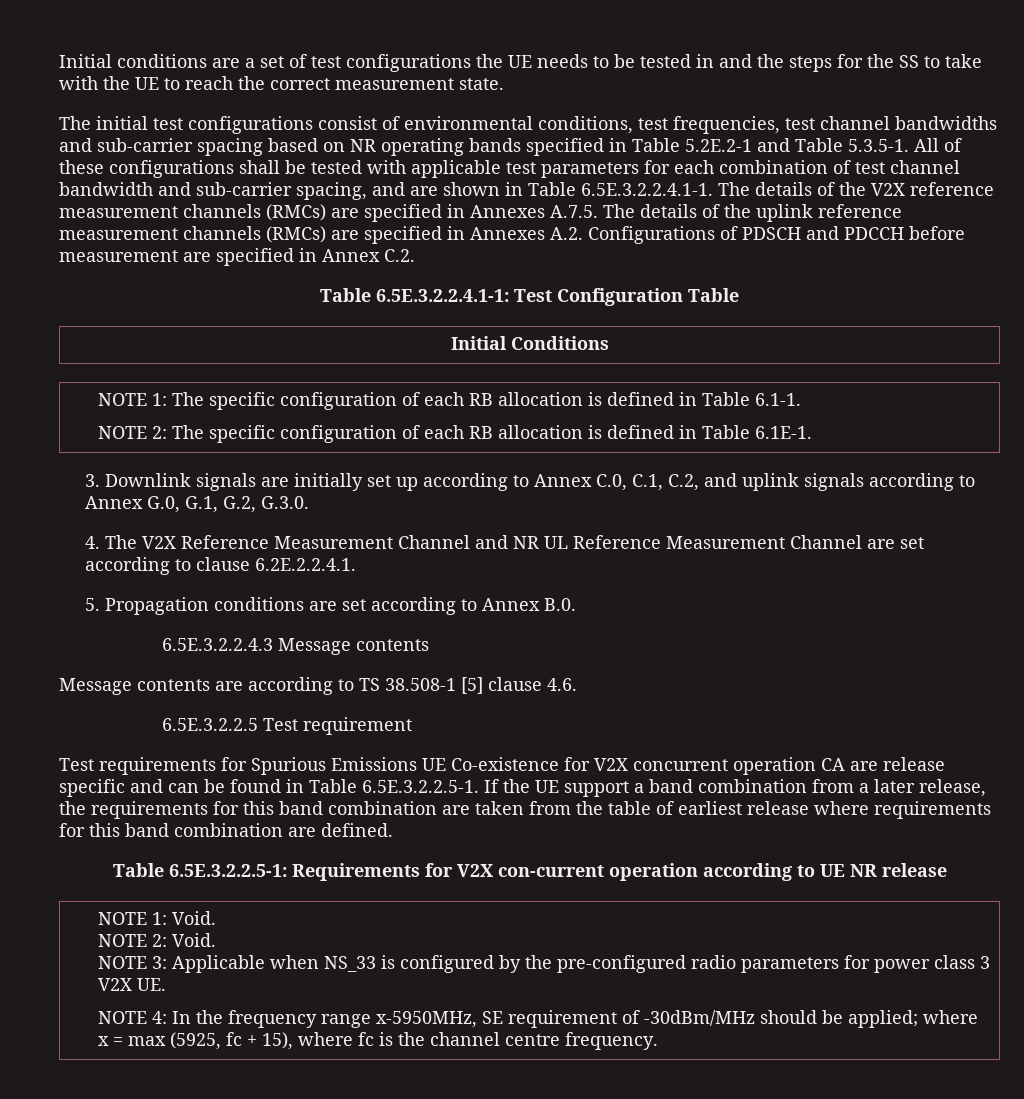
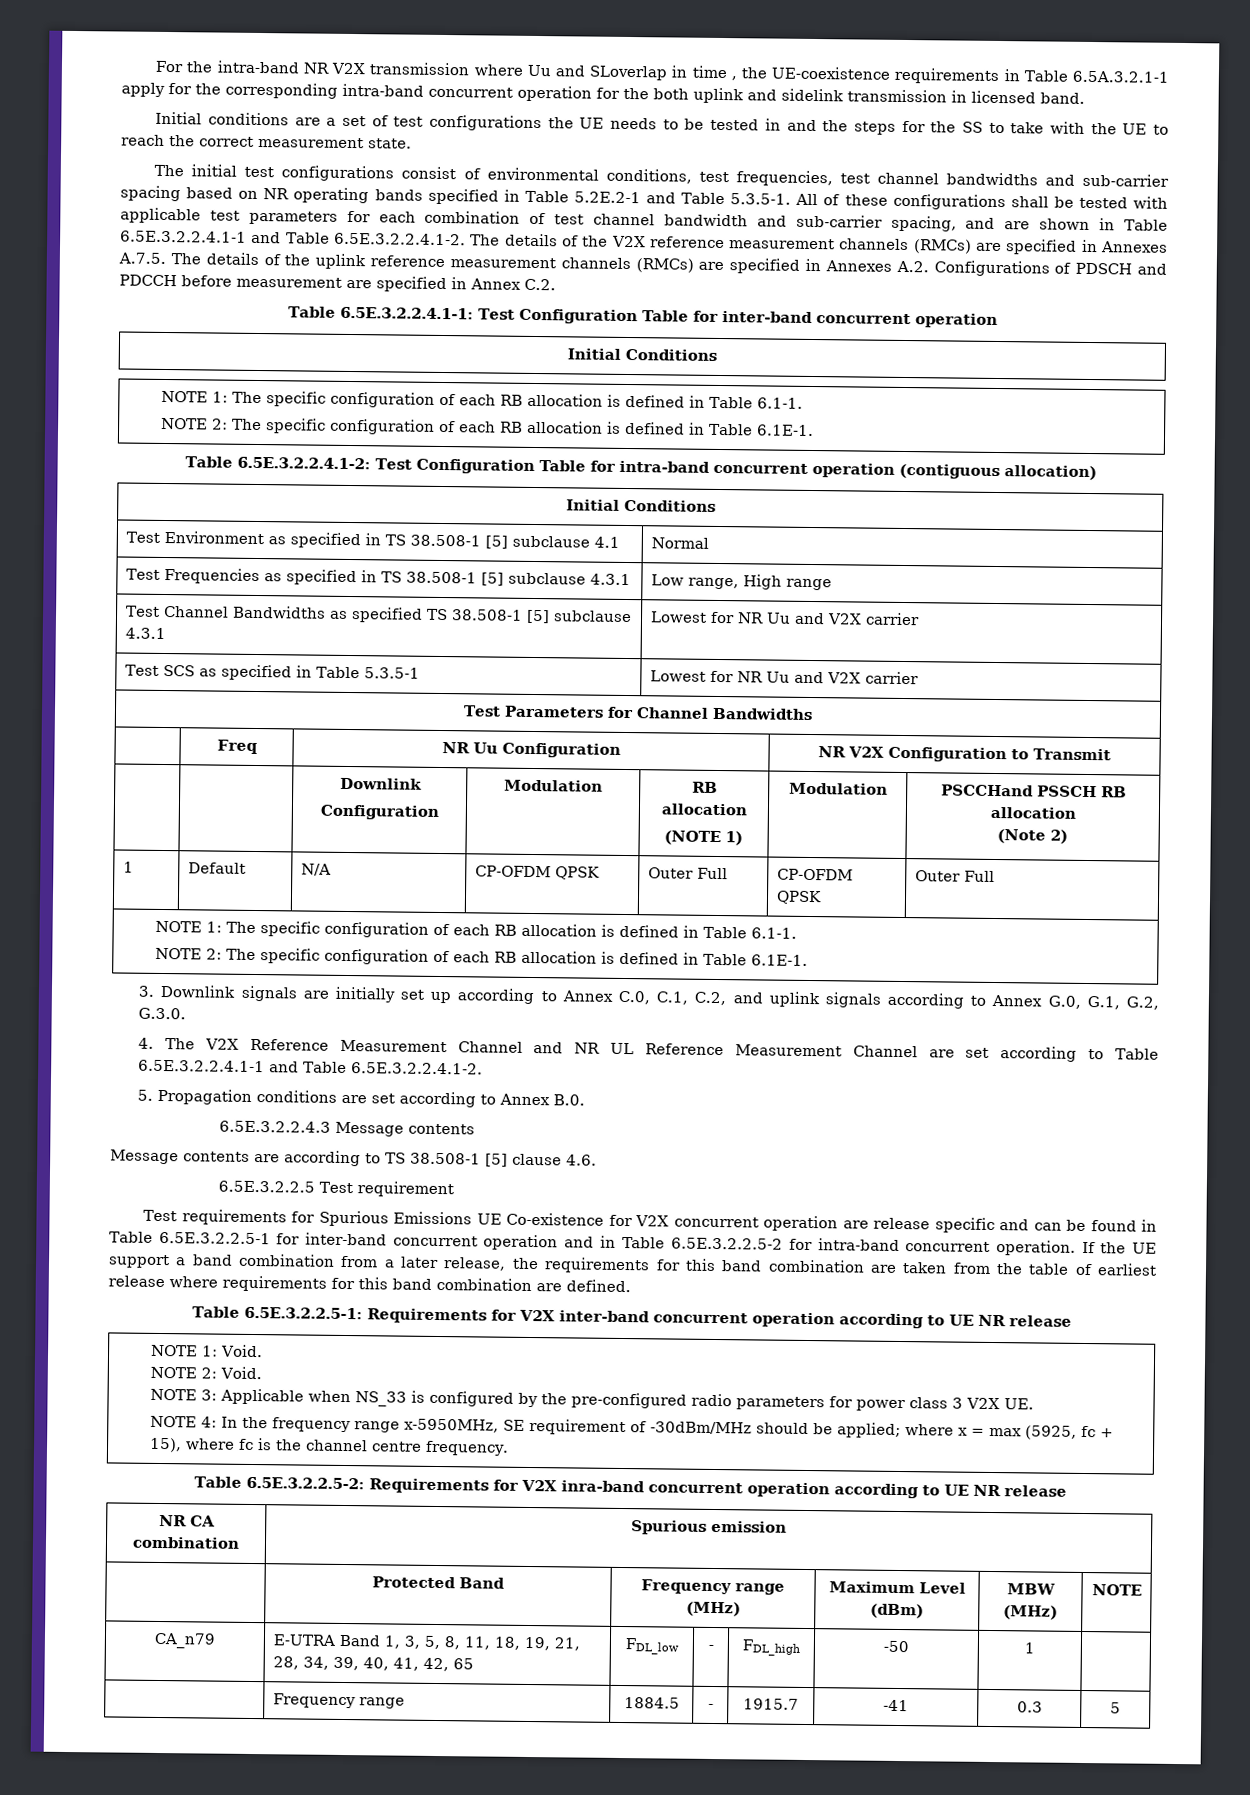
(59, 61) none -> [155,60,1169,85] [121,82,1085,104] For the intra-band NR V2X transmission where Uu and SLoverlap in time , the UE-coexistence requirements in Table 6.5A.3.2.1-1 apply for the corresponding intra-band concurrent operation for the both uplink and sidelink transmission in licensed band. //
[581,183,713,196] 6.5E.3.2.2.4.1-1. -> [120,230,466,246] 6.5E.3.2.2.4.1-1 and Table 6.5E.3.2.2.4.1-2.
(739, 295) none -> [693,310,999,329] for inter-band concurrent operation
(813, 432) none -> [184,456,1098,481] [565,499,716,512] [125,530,620,549] [650,537,709,549] [125,567,631,586] [650,574,832,591] [125,605,632,624] [124,627,166,640] [649,611,920,626] [124,664,420,681] [649,670,919,685] [463,705,813,721] [216,739,258,755] [441,742,621,758] [818,746,1112,763] [339,777,422,790] [319,804,439,820] [504,779,603,792] [691,781,718,793] [660,803,748,816] [664,830,743,846] [788,782,888,795] [940,784,1127,798] [989,806,1076,819] [997,829,1068,844] [122,861,134,873] [187,862,246,874] [300,863,331,876] [474,865,600,880] [647,867,728,880] [776,868,853,881] [775,890,822,905] [914,870,995,882] [154,920,797,939] [154,947,808,966] // Table 6.5E.3.2.2.4.1-2: Test Configuration Table for intra-band concurrent operation (contiguous allocation) // Initial Conditions // Test Environment as specified in TS 38.508-1 [5] subclause 4.1 | Normal // Test Frequencies as specified in TS 38.508-1 [5] subclause 4.3.1 | Low range, High range // Test Channel Bandwidths as specified TS 38.508-1 [5] subclause 4.3.1 | Lowest for NR Uu and V2X carrier // Test SCS as specified in Table 5.3.5-1 | Lowest for NR Uu and V2X carrier // Test Parameters for Channel Bandwidths // | Freq | NR Uu Configuration | NR V2X Configuration to Transmit // | | Downlink // Configuration | Modulation | RB allocation // (NOTE 1) | Modulation | PSCCHand PSSCH RB allocation // (Note 2) // 1 | Default | N/A | CP-OFDM QPSK | Outer Full | CP-OFDM QPSK | Outer Full // NOTE 1: The specific configuration of each RB allocation is defined in Table 6.1-1. // NOTE 2: The specific configuration of each RB allocation is defined in Table 6.1E-1.
[195,557,356,571] clause 6.2E.2.2.4.1. -> [1115,1048,1160,1060] [138,1059,484,1075] Table 6.5E.3.2.2.4.1-1 and Table 6.5E.3.2.2.4.1-2.
[821,758,845,771] CA -> (839, 1223) none
[362,780,479,793] 6.5E.3.2.2.5-1. -> [158,1231,1076,1256] 6.5E.3.2.2.5-1 for inter-band concurrent operation and in Table 6.5E.3.2.2.5-2 for intra-band concurrent operation.
[497,865,604,877] con-current -> [558,1310,748,1324] inter-band concurrent
(659, 1041) none -> [193,1476,1067,1499] [158,1514,215,1527] [132,1536,240,1549] [631,1520,787,1535] [372,1576,505,1589] [641,1579,785,1595] [685,1601,741,1617] [828,1581,966,1594] [870,1603,924,1619] [1006,1583,1056,1595] [1003,1605,1058,1620] [1091,1584,1142,1596] [154,1632,216,1649] [272,1634,580,1651] [272,1656,474,1672] [625,1638,679,1655] [707,1644,714,1651] [742,1639,800,1656] [883,1640,909,1653] [1024,1642,1035,1654] [272,1693,405,1709] [623,1697,680,1709] [707,1703,714,1710] [743,1698,799,1710] [883,1699,909,1712] [1016,1701,1043,1713] [1110,1702,1121,1714] // Table 6.5E.3.2.2.5-2: Requirements for V2X inra-band concurrent operation according to UE NR release // NR CA combination | Spurious emission // | Protected Band | Frequency range (MHz) | Maximum Level (dBm) | MBW (MHz) | NOTE // CA_n79 | E-UTRA Band 1, 3, 5, 8, 11, 18, 19, 21, 28, 34, 39, 40, 41, 42, 65 | FDL_low | - | FDL_high | -50 | 1 | // | Frequency range | 1884.5 | - | 1915.7 | -41 | 0.3 | 5

